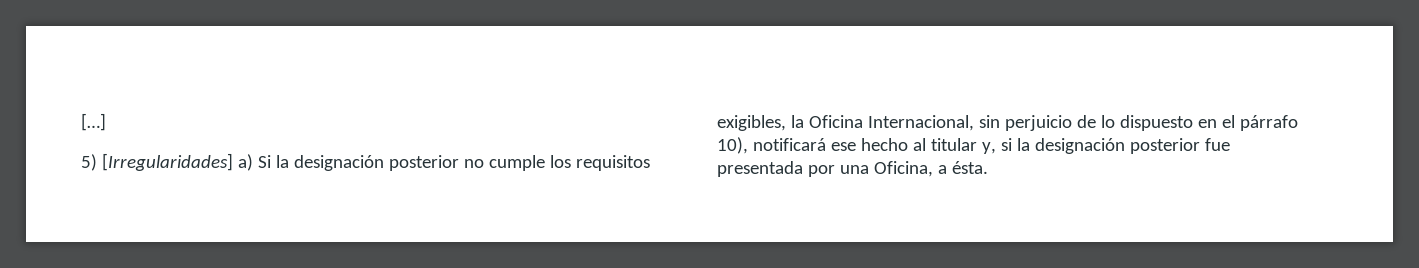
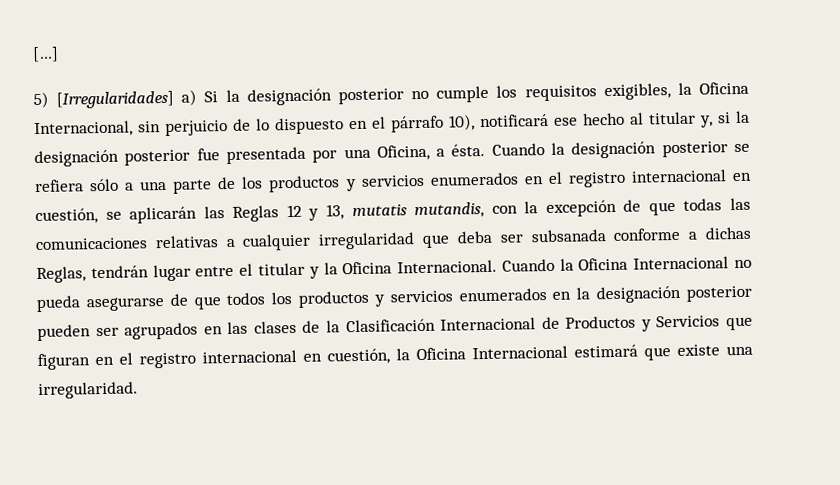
(988, 167) none -> [491,141,750,159] [34,169,753,194] [35,197,751,225] [35,226,752,251] [36,256,753,284] [36,285,752,313] [37,315,753,342] [37,344,753,371] [38,381,138,400] Cuando la designación posterior se refiera sólo a una parte de los productos y servicios enumerados en el registro internacional en cuestión, se aplicarán las Reglas 12 y 13, mutatis mutandis, con la excepción de que todas las comunicaciones relativas a cualquier irregularidad que deba ser subsanada conforme a dichas Reglas, tendrán lugar entre el titular y la Oficina Internacional. Cuando la Oficina Internacional no pueda asegurarse de que todos los productos y servicios enumerados en la designación posterior pueden ser agrupados en las clases de la Clasificación Internacional de Productos y Servicios que figuran en el registro internacional en cuestión, la Oficina Internacional estimará que existe una irregularidad.

